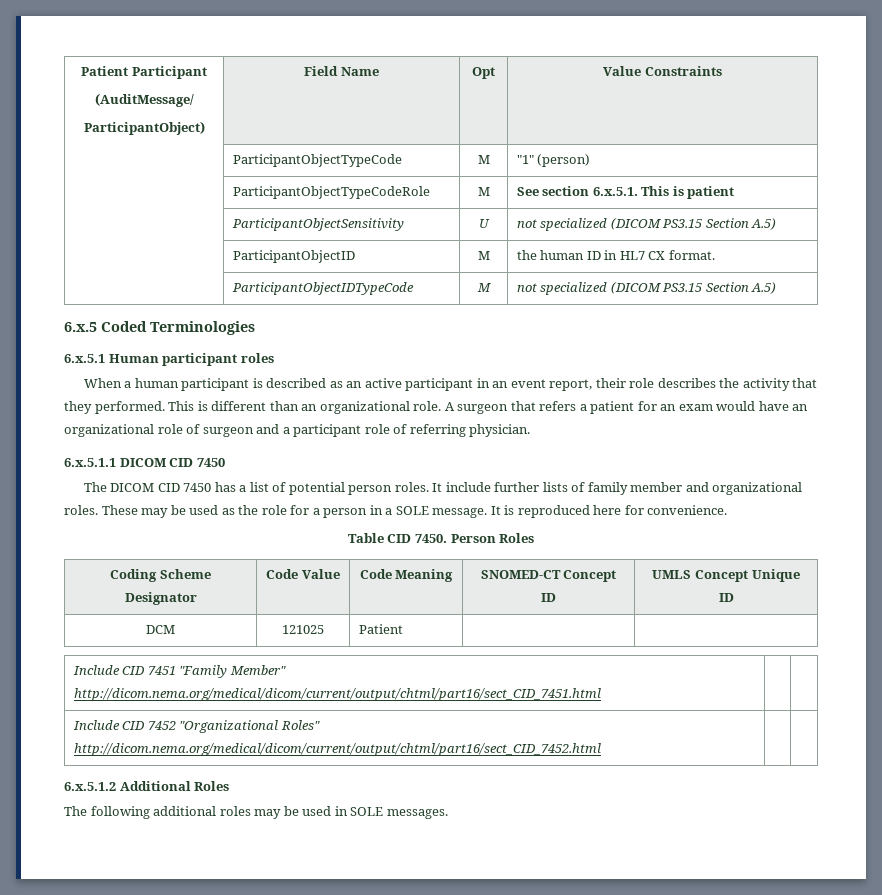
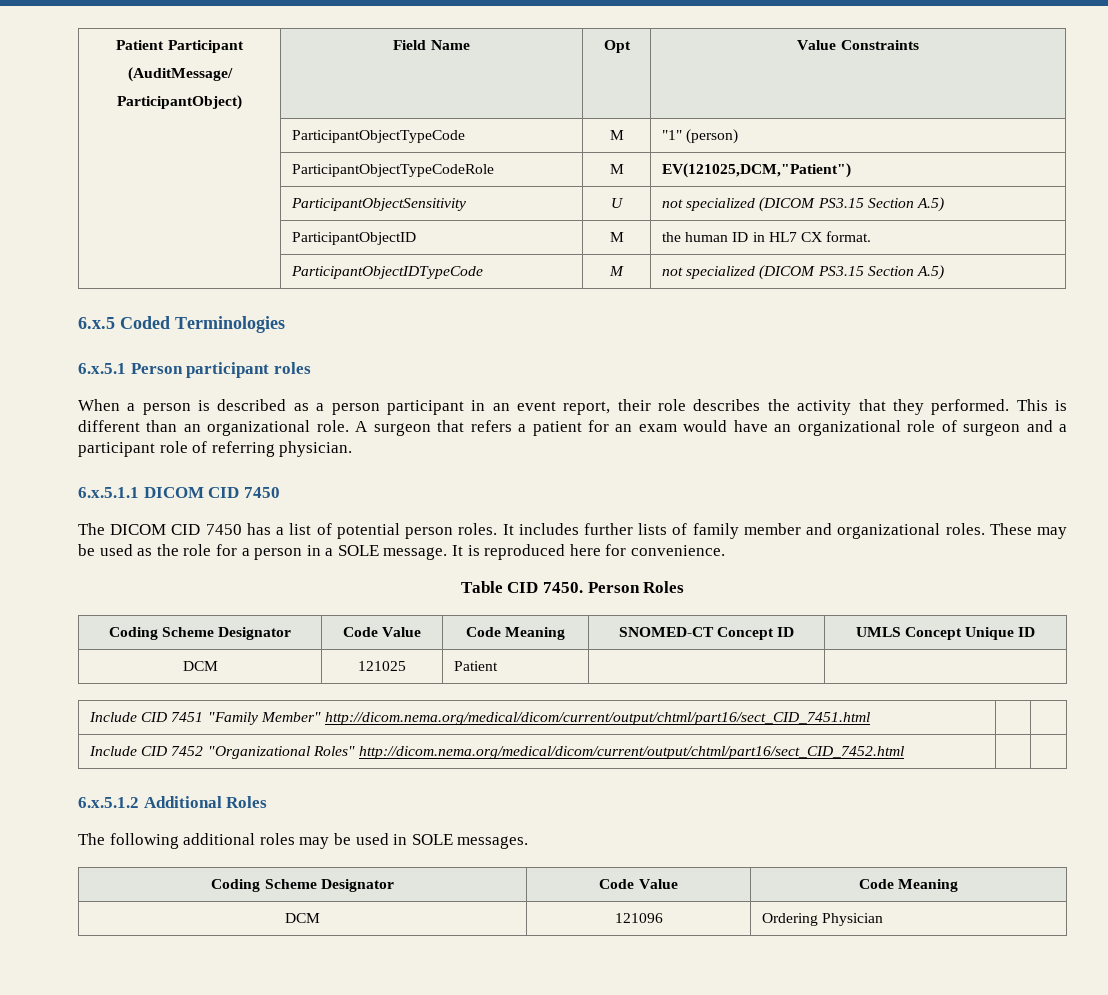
[516,186,735,199] See section 6.x.5.1. This is patient -> [662,163,852,178] EV(121025,DCM,"Patient")
[108,354,159,363] Human -> [130,363,183,374] Person
[134,378,250,391] human participant -> [142,403,191,415] person
[346,378,402,388] an active -> [316,403,380,415] a person
[445,482,491,492] include -> [518,523,579,535] includes
(448, 814) none -> [211,879,394,892] [599,879,678,889] [858,879,959,892] [285,913,320,923] [614,913,663,923] [762,913,884,926] // Coding Scheme Designator | Code Value | Code Meaning // DCM | 121096 | Ordering Physician

